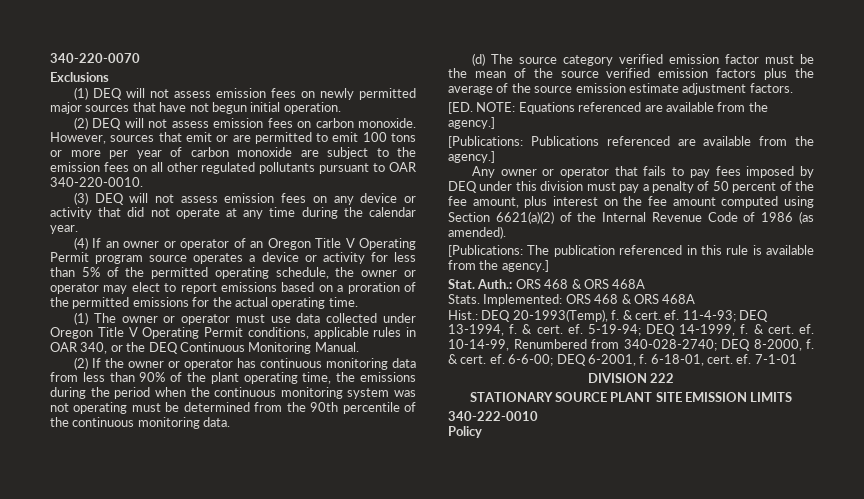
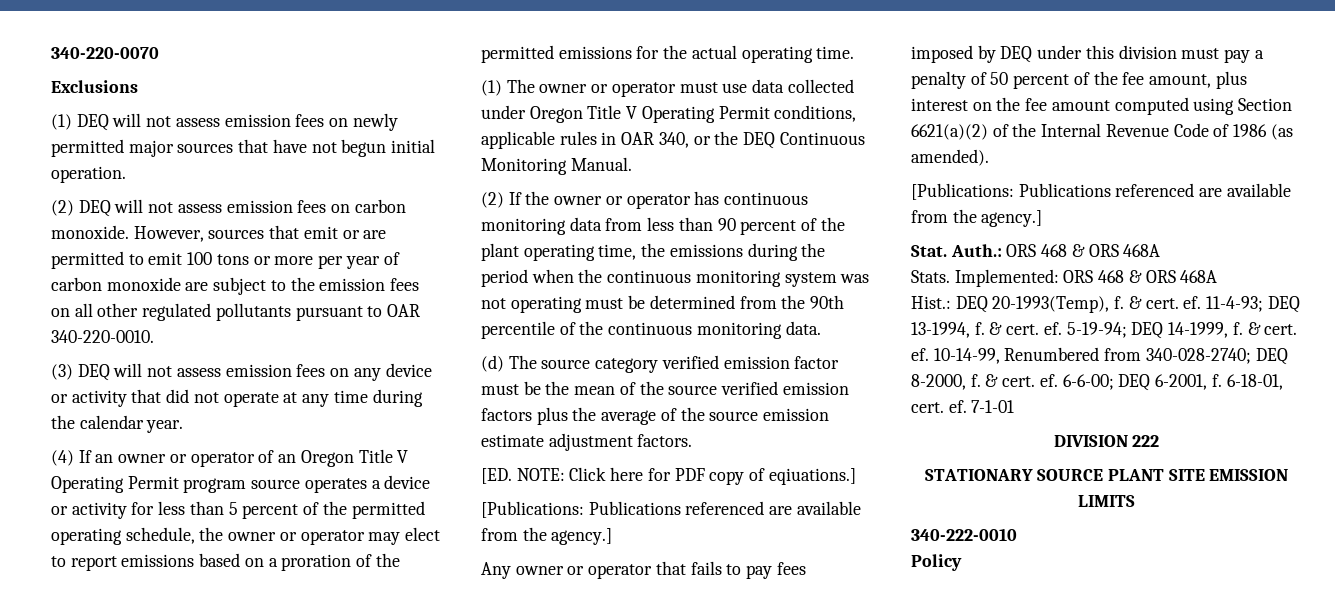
[81,267,100,277] 5% -> [228,502,299,519] 5 percent
[139,372,166,382] 90% -> [717,218,797,235] 90 percent
[518,102,768,114] [448,117,495,129] Equations referenced are available from the agency.] -> [569,467,856,485] Click here for PDF copy of eqiuations.]
[527,245,762,257] The publication referenced in this rule is -> [1018,183,1223,197] Publications referenced are

